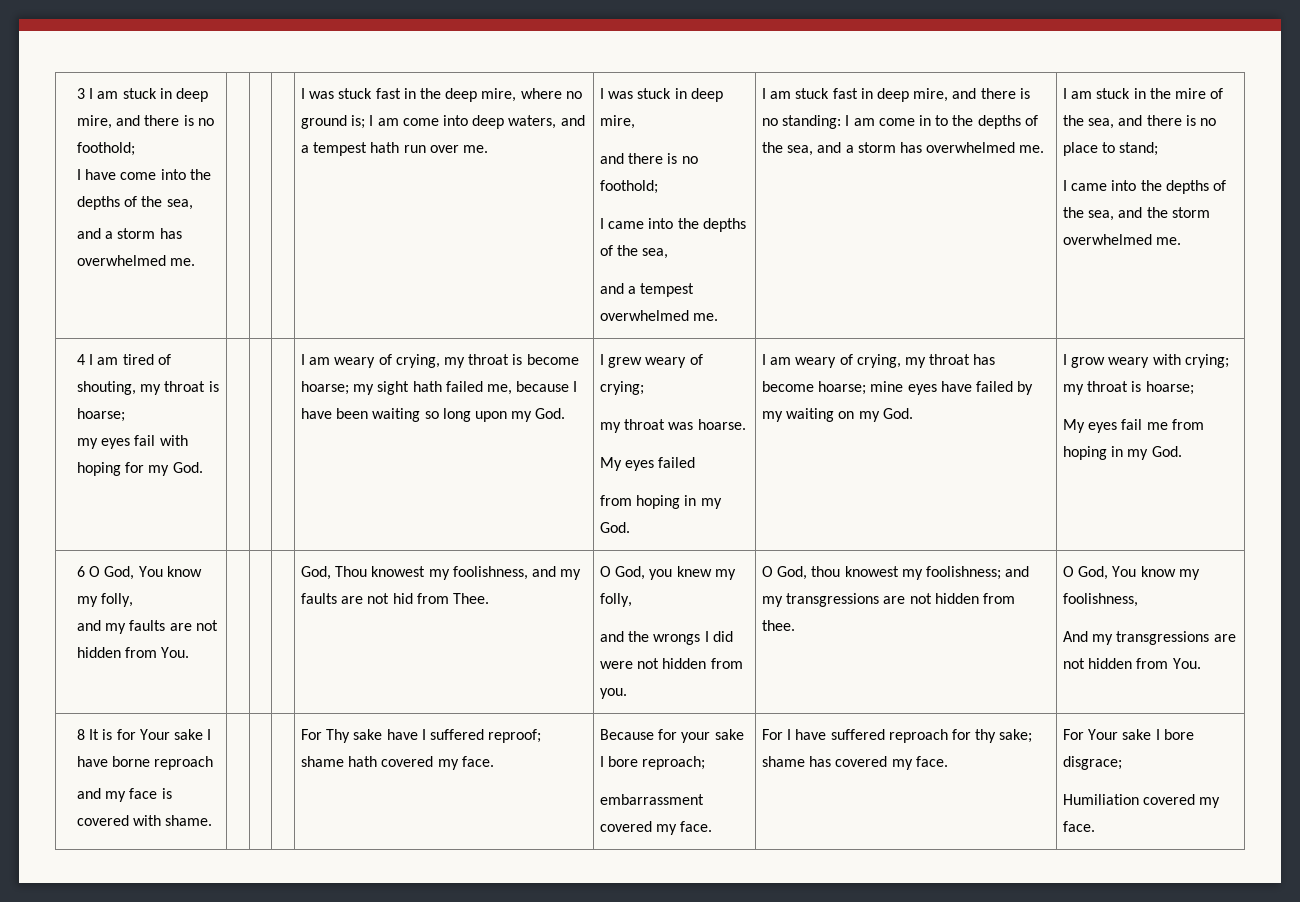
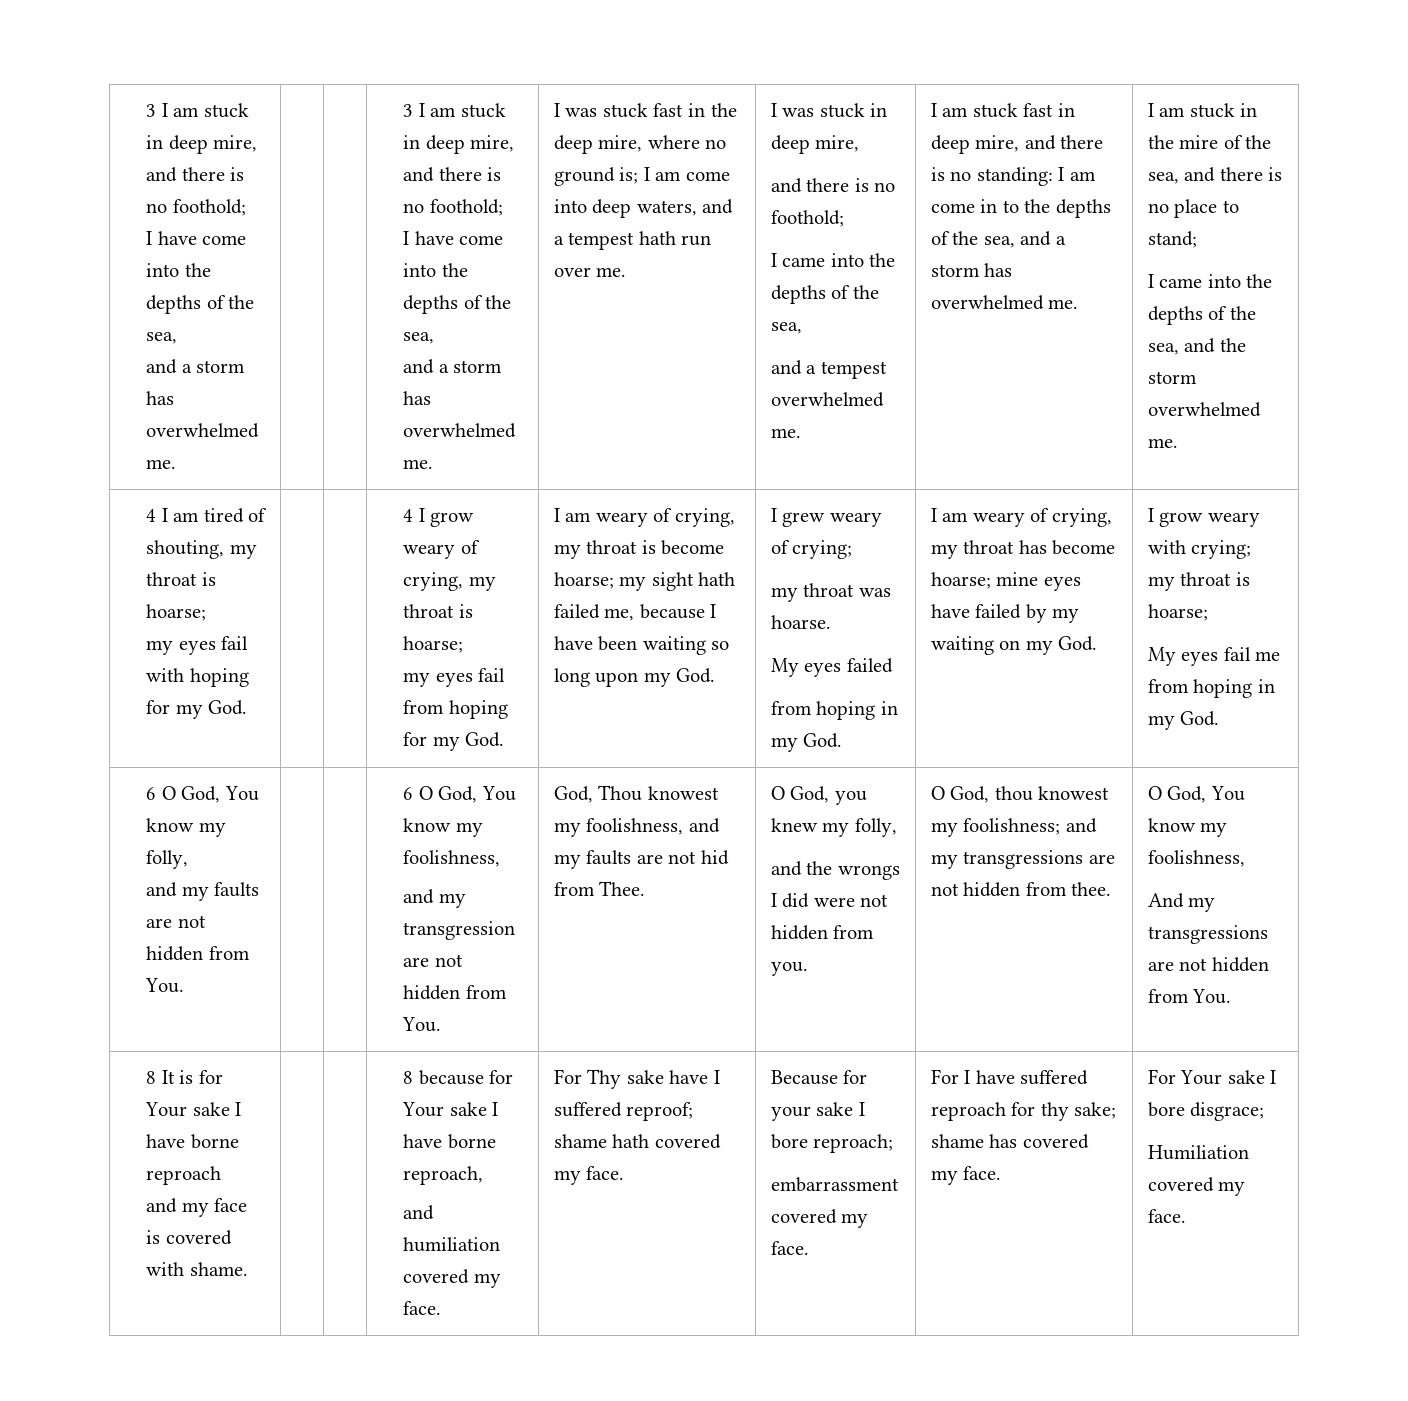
(196, 262) none -> [403,103,506,118] [403,135,515,154] [403,167,502,182] [403,199,503,216] [403,231,504,245] [403,263,468,277] [403,295,512,314] [403,332,435,344] [403,359,503,374] [403,391,432,405] [403,423,517,438] [403,459,434,469] 3 I am stuck in deep mire, and there is no foothold; // I have come into the depths of the sea, // and a storm has overwhelmed me.
(203, 467) none -> [403,508,475,527] [403,540,480,559] [403,572,496,591] [403,604,473,618] [403,636,464,653] [403,668,506,687] [403,700,508,719] [403,732,505,751] 4 I grow weary of crying, my throat is hoarse; // my eyes fail from hoping for my God.
(190, 652) none -> [403,786,516,803] [403,818,483,837] [403,850,501,867] [403,889,466,908] [403,921,516,940] [403,954,463,967] [403,985,507,1000] [402,1017,442,1032] 6 O God, You know my foolishness, // and my transgression are not hidden from You.
(213, 820) none -> [403,1070,514,1085] [402,1102,499,1117] [403,1134,496,1149] [403,1166,484,1185] [403,1205,435,1220] [403,1237,501,1252] [403,1269,501,1288] [403,1301,442,1315] 8 because for Your sake I have borne reproach, // and humiliation covered my face.

